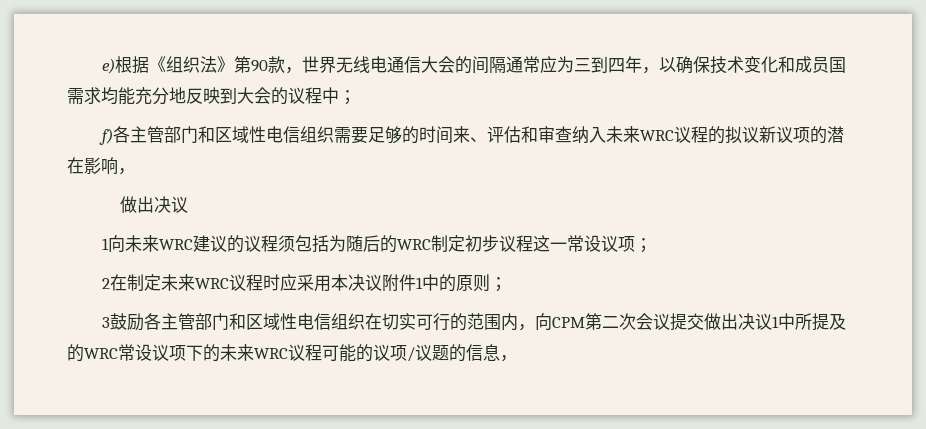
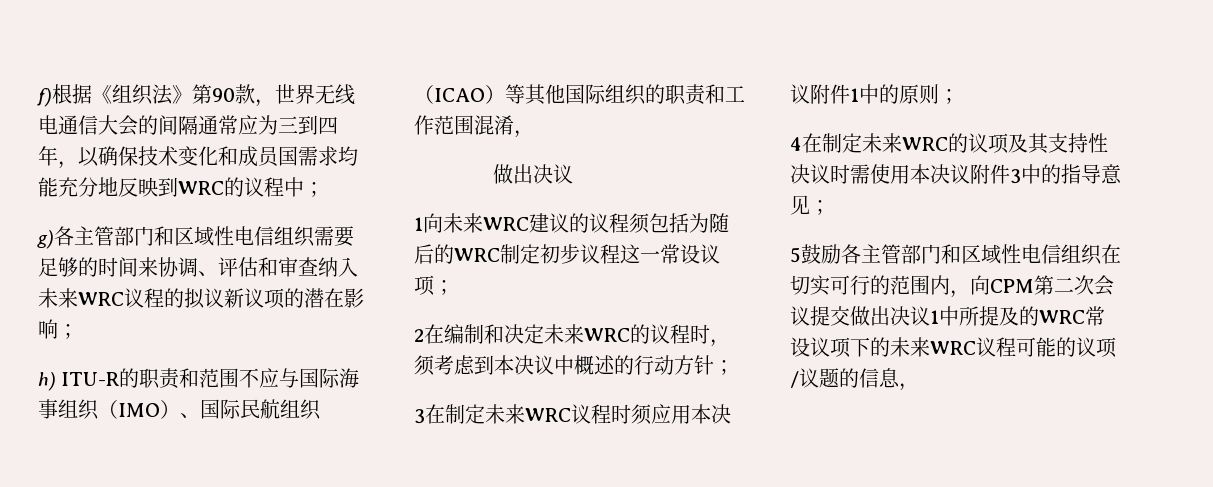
[102,58,116,74] e) -> [37,88,52,107] f)
[237,87,271,104] 大会 -> [178,181,224,195] WRC
[99,128,114,145] f) -> [37,230,54,249] g)
(471, 134) none -> [158,257,198,277] 协调
(118, 166) none -> [58,324,78,339] [38,368,360,391] [38,399,321,420] [414,84,745,105] [414,115,514,135] ； // h) ITU-R的职责和范围不应与国际海事组织（IMO）、国际民航组织（ICAO）等其他国际组织的职责和工作范围混淆
(128, 282) none -> [444,324,730,347] [414,355,734,376] [414,404,445,424] 编制和决定未来WRC的议程时，须考虑到本决议中概述的行动方针； // 3在
[280,274,315,291] 应采 -> [631,404,671,425] 须应
[102,317,111,328] 3 -> [790,133,1108,154] [790,164,1122,184] [790,195,830,215] [790,247,801,263] 4在制定未来WRC的议项及其支持性决议时需使用本决议附件3中的指导意见； // 5

